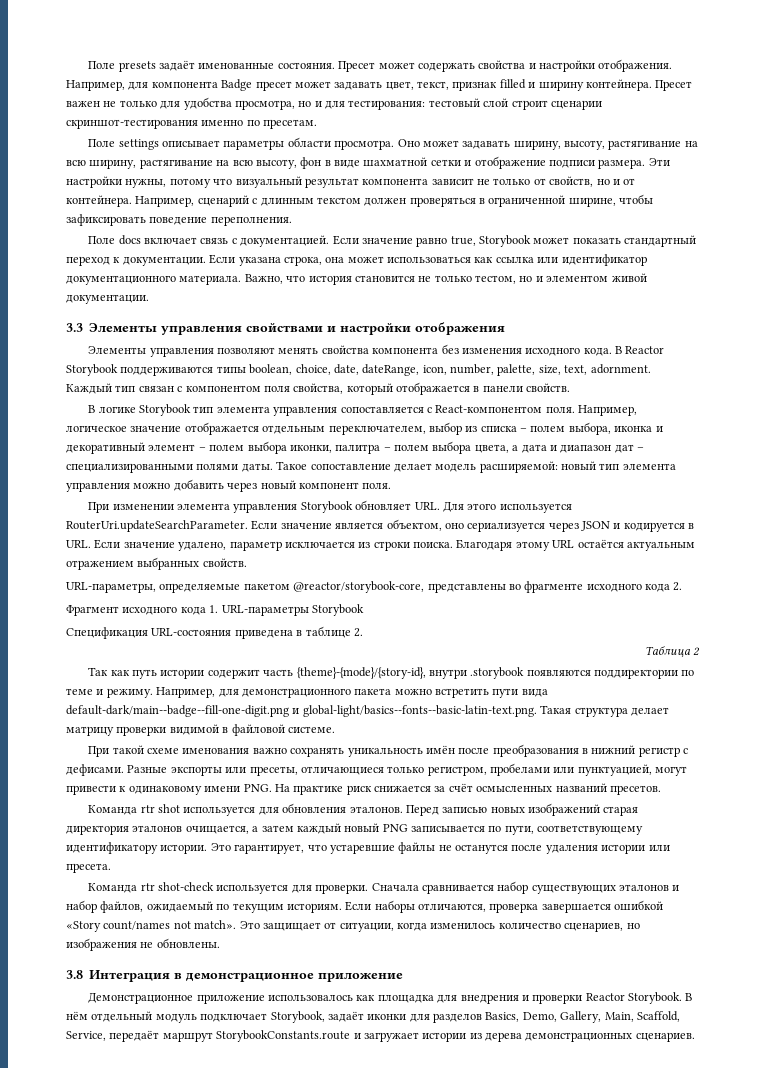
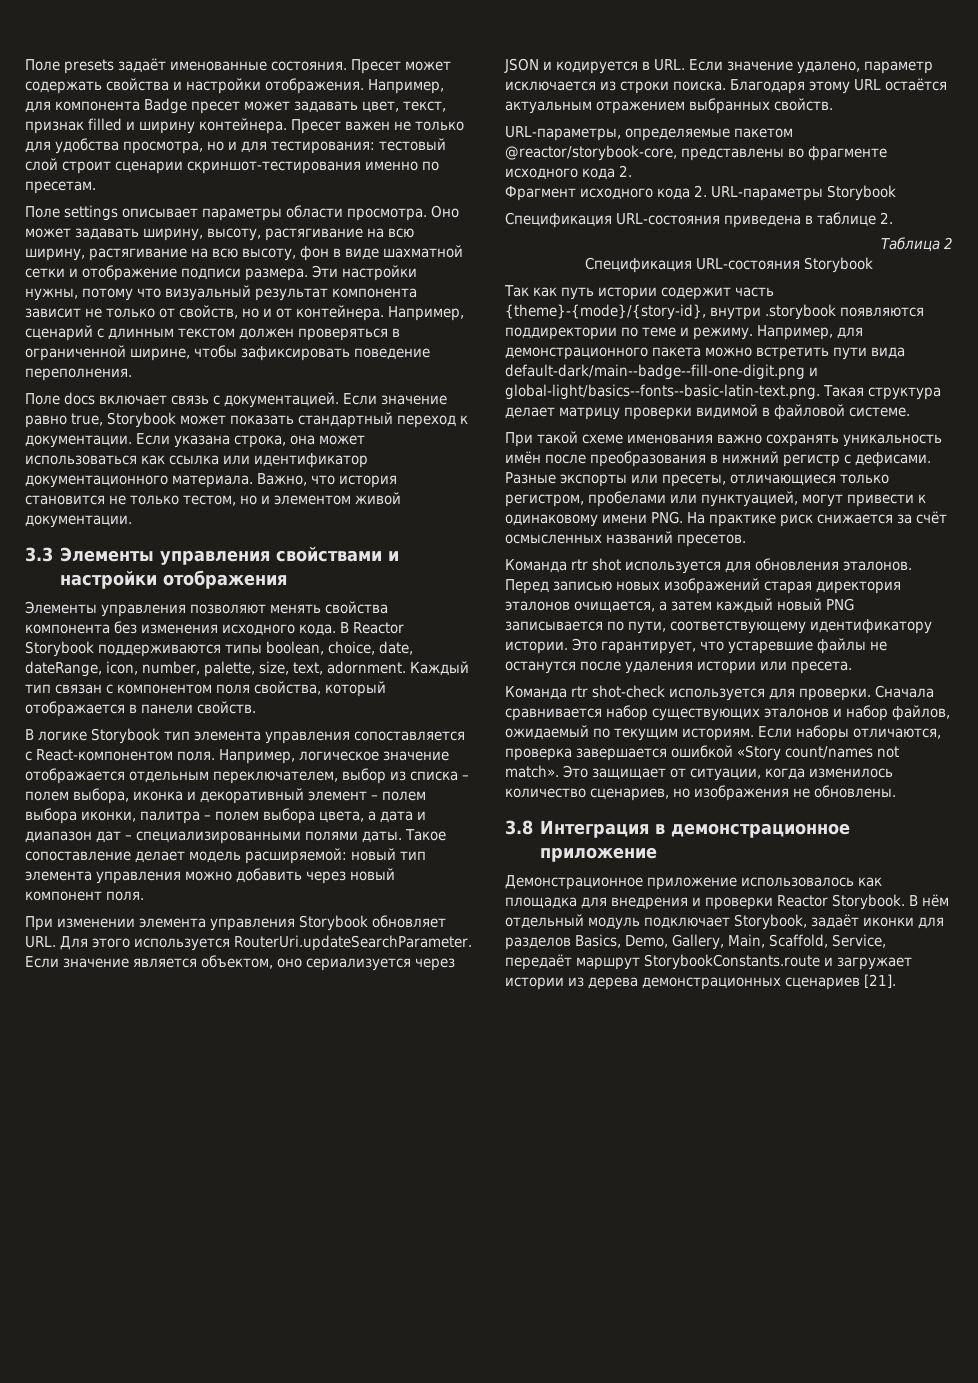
[209,605,219,613] 1. -> [694,185,707,197] 2.
(700, 651) none -> [585,257,873,273] // Спецификация URL-состояния Storybook
[635,1032,695,1042] сценариев. -> [785,974,896,990] сценариев [21].

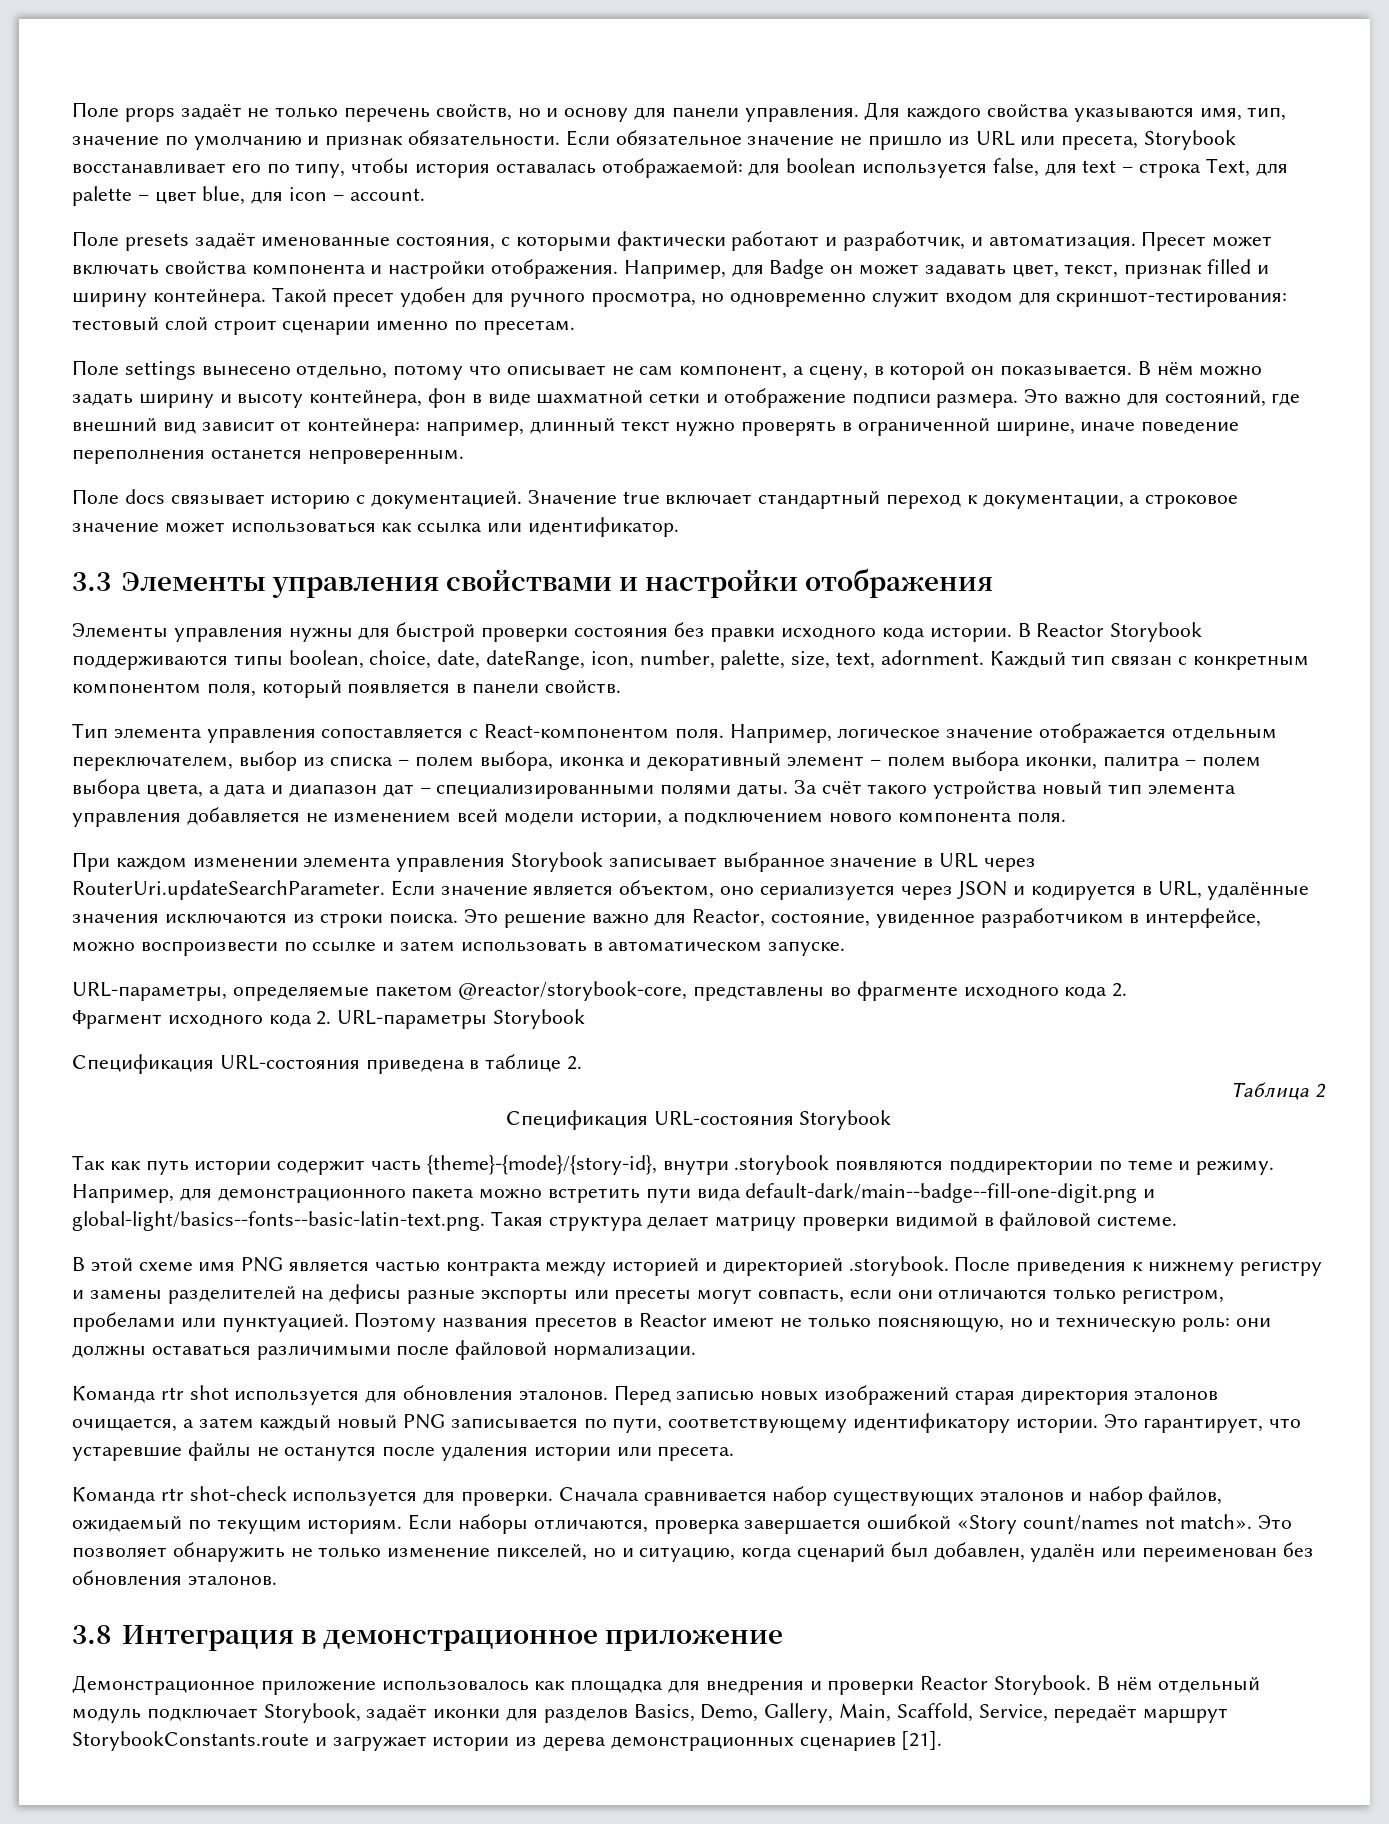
[25,58,451,74] [25,78,169,94] Поле presets задаёт именованные состояния. Пресет может содержать свойства -> [72,102,1287,122] [72,130,1237,150] [72,158,1288,178] [72,186,425,206] [72,231,1273,251] [72,261,366,275] Поле props задаёт не только перечень свойств, но и основу для панели управления. Для каждого свойства указываются имя, тип, значение по умолчанию и признак обязательности. Если обязательное значение не пришло из URL или пресета, Storybook восстанавливает его по типу, чтобы история оставалась отображаемой: для boolean используется false, для text – строка Text, для palette – цвет blue, для icon – account. // Поле presets задаёт именованные состояния, с которыми фактически работают и разработчик, и автоматизация. Пресет может включать свойства компонента
[55,98,240,114] компонента Badge пресет -> [769,259,854,279] Badge он
[291,119,464,134] [25,138,375,154] Пресет важен не только для удобства просмотра, но и для тестирования: -> [271,287,1288,307] Такой пресет удобен для ручного просмотра, но одновременно служит входом для скриншот-тестирования:
[187,161,361,174] скриншот-тестирования -> (371, 328) none
[122,205,459,221] [25,228,414,241] [25,248,296,261] описывает параметры области просмотра. Оно может задавать ширину, высоту, растягивание на всю ширину, растягивание на всю высоту, -> [201,361,1263,380] [72,390,423,408] вынесено отдельно, потому что описывает не сам компонент, а сцену, в которой он показывается. В нём можно задать ширину и высоту контейнера,
[312,265,417,281] [25,285,417,301] [25,305,464,321] [25,325,400,341] [25,345,430,361] [25,368,132,381] [25,392,447,408] [25,412,468,428] [25,433,315,448] Эти настройки нужны, потому что визуальный результат компонента зависит не только от свойств, но и от контейнера. Например, сценарий с длинным текстом должен проверяться в ограниченной ширине, чтобы зафиксировать поведение переполнения. // Поле docs включает связь с документацией. Если значение равно true, Storybook может показать стандартный переход к документации. Если указана строка, она -> [1024,389,1301,407] [72,418,1240,436] [72,449,464,464] [72,489,1239,509] [72,523,159,532] Это важно для состояний, где внешний вид зависит от контейнера: например, длинный текст нужно проверять в ограниченной ширине, иначе поведение переполнения останется непроверенным. // Поле docs связывает историю с документацией. Значение true включает стандартный переход к документации, а строковое значение
[254,453,368,468] [25,473,397,488] [25,492,401,506] [25,515,132,528] идентификатор документационного материала. Важно, что история становится не только тестом, но и элементом живой документации. -> [527,517,679,537] идентификатор.
[190,601,388,614] [25,621,336,636] позволяют менять свойства компонента без изменения исходного кода. -> [288,622,1012,642] нужны для быстрой проверки состояния без правки исходного кода истории.
[117,681,386,697] [25,701,125,717] компонентом поля свойства, который отображается -> [1192,655,1309,670] [72,680,451,698] конкретным компонентом поля, который появляется
[25,728,190,744] В логике Storybook тип -> [72,723,108,738] Тип
[405,829,446,841] [25,848,426,864] [25,868,395,884] [25,891,102,901] Такое сопоставление делает модель расширяемой: новый тип элемента управления можно добавить через новый компонент -> [793,780,1236,799] [72,807,1013,827] За счёт такого устройства новый тип элемента управления добавляется не изменением всей модели истории, а подключением нового компонента
(53, 923) none -> [115,857,187,870] каждом
[372,915,446,928] [25,936,230,951] обновляет URL. Для этого используется -> [608,852,1036,872] записывает выбранное значение в URL через
[654,59,933,74] [505,78,947,94] [505,98,833,114] URL. Если значение удалено, параметр исключается из строки поиска. Благодаря этому URL остаётся актуальным отражением выбранных свойств. -> [1157,881,1310,900] [72,908,1262,928] [72,941,846,956] URL, удалённые значения исключаются из строки поиска. Это решение важно для Reactor, состояние, увиденное разработчиком в интерфейсе, можно воспроизвести по ссылке и затем использовать в автоматическом запуске.
[505,431,942,447] [505,451,931,467] [505,472,889,487] [505,491,926,507] [505,511,947,527] [505,531,746,547] При такой схеме именования важно сохранять уникальность имён после преобразования в нижний регистр с дефисами. Разные экспорты или пресеты, отличающиеся только регистром, пробелами или пунктуацией, могут привести к одинаковому имени PNG. На практике риск снижается за счёт осмысленных названий пресетов. -> [72,1256,1322,1276] [72,1284,1225,1304] [72,1312,1271,1332] [72,1340,697,1360] В этой схеме имя PNG является частью контракта между историей и директорией .storybook. После приведения к нижнему регистру и замены разделителей на дефисы разные экспорты или пресеты могут совпасть, если они отличаются только регистром, пробелами или пунктуацией. Поэтому названия пресетов в Reactor имеют не только поясняющую, но и техническую роль: они должны оставаться различимыми после файловой нормализации.
[592,768,893,781] [505,785,896,801] защищает от ситуации, когда изменилось количество сценариев, но изображения не обновлены. -> [72,1542,1314,1562] [72,1570,277,1586] позволяет обнаружить не только изменение пикселей, но и ситуацию, когда сценарий был добавлен, удалён или переименован без обновления эталонов.

